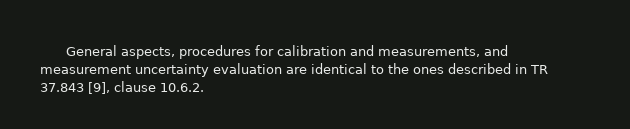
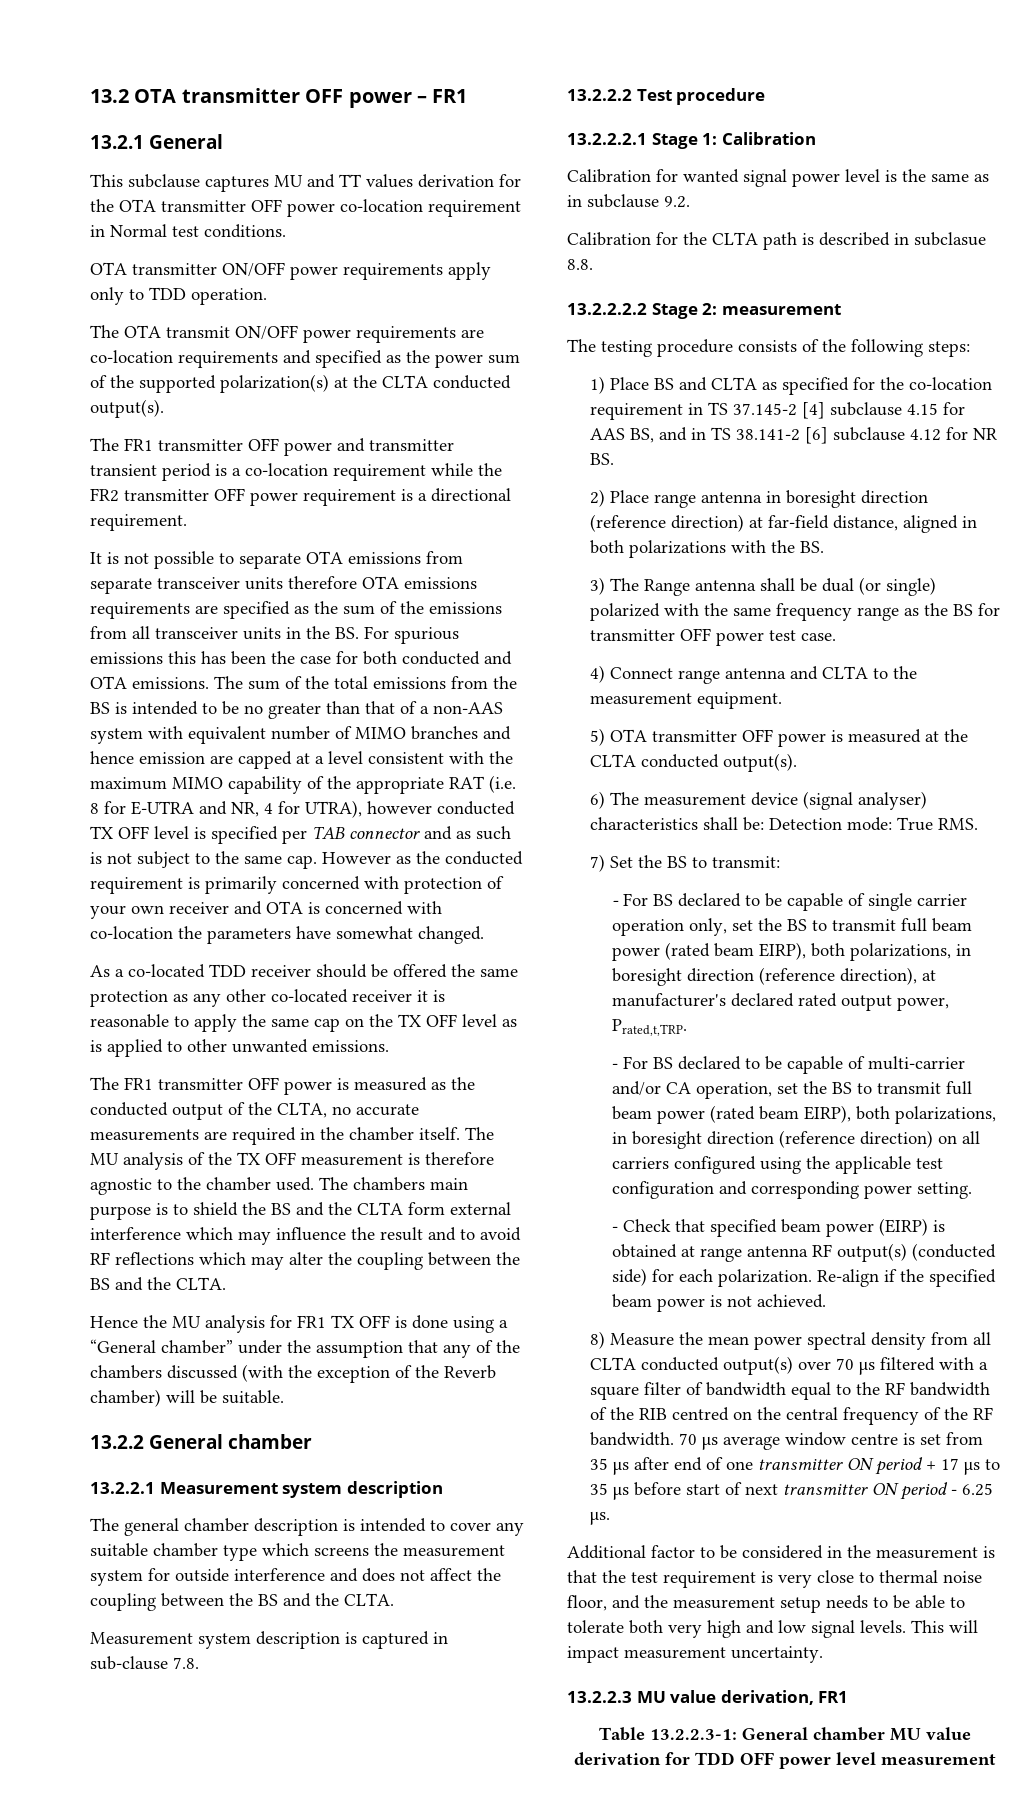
[65,45,508,59] [40,63,548,77] [40,81,204,94] General aspects, procedures for calibration and measurements, and measurement uncertainty evaluation are identical to the ones described in TR 37.843 [9], clause 10.6.2. -> [90,88,468,108] [90,134,223,149] [90,174,521,192] [90,199,521,217] [90,224,286,238] [90,262,491,280] [90,287,267,305] [90,325,484,343] [90,350,520,368] [90,374,511,393] [90,399,164,418] [90,438,454,456] [90,463,502,481] [90,488,511,506] [90,514,187,531] [90,551,463,569] [90,576,477,594] [90,601,502,619] [90,626,459,644] [90,651,512,665] [90,676,517,690] [90,701,503,719] [90,726,511,744] [90,751,513,769] [90,775,516,794] [90,800,515,818] [90,826,511,844] [90,851,523,869] [90,876,504,894] [90,901,442,919] [90,926,484,944] [90,964,518,978] [90,989,445,1007] [90,1014,517,1032] [90,1039,389,1057] [90,1077,475,1095] [90,1102,419,1120] [90,1127,494,1145] [90,1152,494,1170] [90,1177,468,1195] [90,1202,511,1220] [90,1227,521,1245] [90,1252,520,1270] [90,1277,226,1291] [90,1315,508,1333] [90,1339,520,1358] [90,1364,496,1383] [90,1389,284,1407] [90,1434,312,1449] [90,1481,443,1498] [90,1518,524,1536] [90,1543,505,1561] [90,1568,501,1586] [90,1593,394,1611] [90,1631,448,1649] [90,1656,199,1670] [567,88,766,105] [567,132,816,149] [567,169,989,187] [567,194,690,208] [567,232,986,250] [567,259,593,270] [567,303,841,319] [567,339,970,357] [589,376,992,395] [589,402,965,420] [589,427,997,444] [589,453,614,465] [589,489,928,508] [589,514,977,533] [589,540,824,558] [589,577,936,596] [589,603,1000,621] [589,628,836,646] [589,665,917,684] [589,692,782,709] [589,728,968,747] [589,753,797,772] [589,791,927,810] [589,817,978,831] [589,854,780,872] [612,893,968,911] [612,918,973,936] [612,942,972,961] [612,967,937,986] [612,993,950,1011] [612,1019,688,1036] [612,1056,966,1074] [612,1081,973,1099] [612,1105,997,1124] [612,1130,981,1149] [612,1156,944,1174] [612,1181,973,1199] [612,1218,946,1237] [612,1243,997,1262] [612,1268,997,1287] [612,1294,827,1312] [589,1331,991,1350] [589,1356,988,1375] [589,1382,990,1400] [589,1407,993,1425] [589,1432,983,1450] [589,1457,1000,1475] [589,1482,993,1500] [589,1511,610,1525] [567,1545,995,1559] [567,1570,982,1588] [567,1595,965,1613] [567,1620,978,1638] [567,1646,823,1663] [567,1690,849,1705] [598,1727,971,1741] [573,1752,996,1769] 13.2 OTA transmitter OFF power – FR1 // 13.2.1 General // This subclause captures MU and TT values derivation for the OTA transmitter OFF power co-location requirement in Normal test conditions. // OTA transmitter ON/OFF power requirements apply only to TDD operation. // The OTA transmit ON/OFF power requirements are co-location requirements and specified as the power sum of the supported polarization(s) at the CLTA conducted output(s). // The FR1 transmitter OFF power and transmitter transient period is a co-location requirement while the FR2 transmitter OFF power requirement is a directional requirement. // It is not possible to separate OTA emissions from separate transceiver units therefore OTA emissions requirements are specified as the sum of the emissions from all transceiver units in the BS. For spurious emissions this has been the case for both conducted and OTA emissions. The sum of the total emissions from the BS is intended to be no greater than that of a non-AAS system with equivalent number of MIMO branches and hence emission are capped at a level consistent with the maximum MIMO capability of the appropriate RAT (i.e. 8 for E-UTRA and NR, 4 for UTRA), however conducted TX OFF level is specified per TAB connector and as such is not subject to the same cap. However as the conducted requirement is primarily concerned with protection of your own receiver and OTA is concerned with co-location the parameters have somewhat changed. // As a co-located TDD receiver should be offered the same protection as any other co-located receiver it is reasonable to apply the same cap on the TX OFF level as is applied to other unwanted emissions. // The FR1 transmitter OFF power is measured as the conducted output of the CLTA, no accurate measurements are required in the chamber itself. The MU analysis of the TX OFF measurement is therefore agnostic to the chamber used. The chambers main purpose is to shield the BS and the CLTA form external interference which may influence the result and to avoid RF reflections which may alter the coupling between the BS and the CLTA. // Hence the MU analysis for FR1 TX OFF is done using a “General chamber” under the assumption that any of the chambers discussed (with the exception of the Reverb chamber) will be suitable. // 13.2.2 General chamber // 13.2.2.1 Measurement system description // The general chamber description is intended to cover any suitable chamber type which screens the measurement system for outside interference and does not affect the coupling between the BS and the CLTA. // Measurement system description is captured in sub-clause 7.8. // 13.2.2.2 Test procedure // 13.2.2.2.1 Stage 1: Calibration // Calibration for wanted signal power level is the same as in subclause 9.2. // Calibration for the CLTA path is described in subclasue 8.8. // 13.2.2.2.2 Stage 2: measurement // The testing procedure consists of the following steps: // 1) Place BS and CLTA as specified for the co-location requirement in TS 37.145-2 [4] subclause 4.15 for AAS BS, and in TS 38.141-2 [6] subclause 4.12 for NR BS. // 2) Place range antenna in boresight direction (reference direction) at far-field distance, aligned in both polarizations with the BS. // 3) The Range antenna shall be dual (or single) polarized with the same frequency range as the BS for transmitter OFF power test case. // 4) Connect range antenna and CLTA to the measurement equipment. // 5) OTA transmitter OFF power is measured at the CLTA conducted output(s). // 6) The measurement device (signal analyser) characteristics shall be: Detection mode: True RMS. // 7) Set the BS to transmit: // - For BS declared to be capable of single carrier operation only, set the BS to transmit full beam power (rated beam EIRP), both polarizations, in boresight direction (reference direction), at manufacturer's declared rated output power, Prated,t,TRP. // - For BS declared to be capable of multi-carrier and/or CA operation, set the BS to transmit full beam power (rated beam EIRP), both polarizations, in boresight direction (reference direction) on all carriers configured using the applicable test configuration and corresponding power setting. // - Check that specified beam power (EIRP) is obtained at range antenna RF output(s) (conducted side) for each polarization. Re-align if the specified beam power is not achieved. // 8) Measure the mean power spectral density from all CLTA conducted output(s) over 70 μs filtered with a square filter of bandwidth equal to the RF bandwidth of the RIB centred on the central frequency of the RF bandwidth. 70 μs average window centre is set from 35 μs after end of one transmitter ON period + 17 μs to 35 μs before start of next transmitter ON period - 6.25 μs. // Additional factor to be considered in the measurement is that the test requirement is very close to thermal noise floor, and the measurement setup needs to be able to tolerate both very high and low signal levels. This will impact measurement uncertainty. // 13.2.2.3 MU value derivation, FR1 // Table 13.2.2.3-1: General chamber MU value derivation for TDD OFF power level measurement

